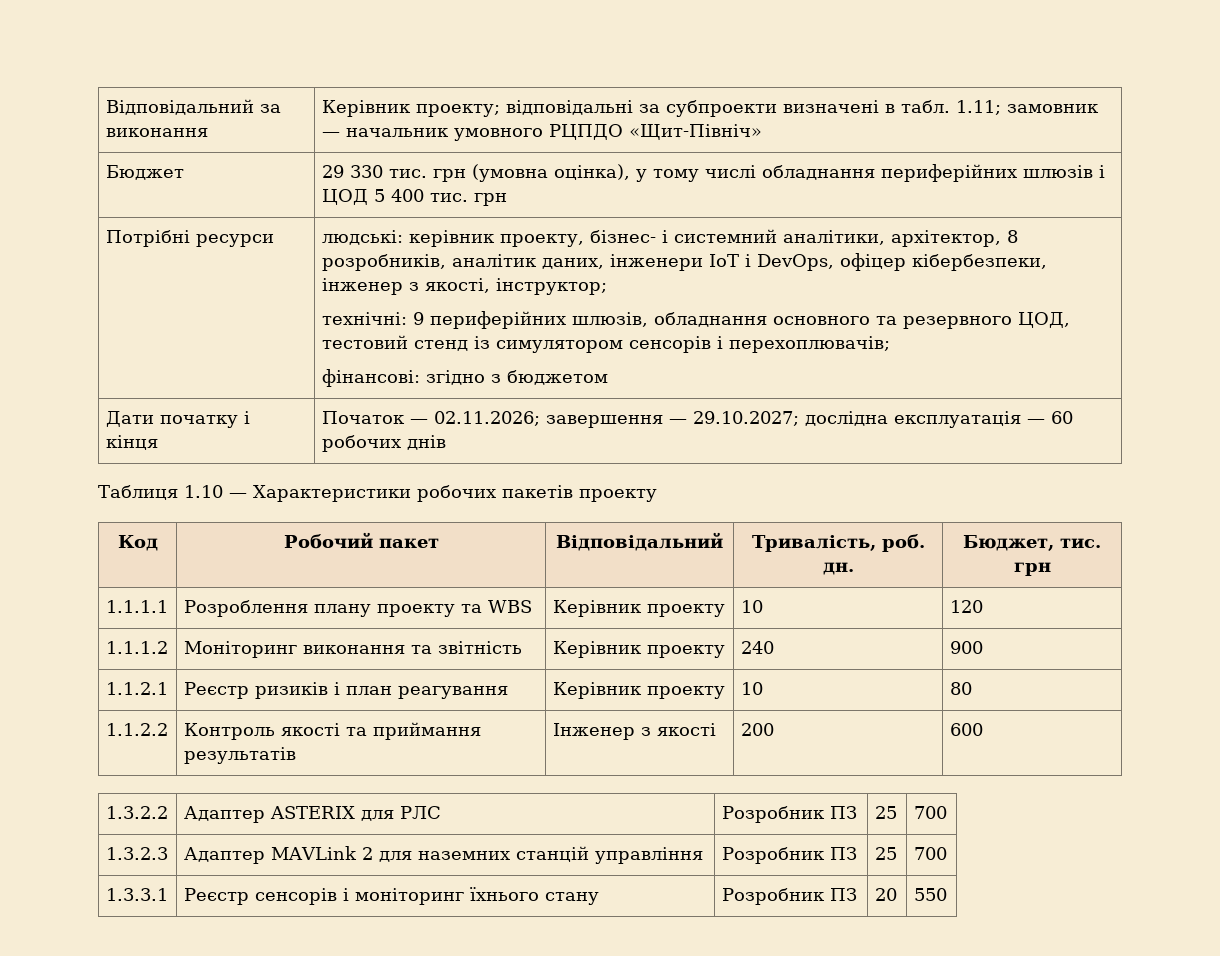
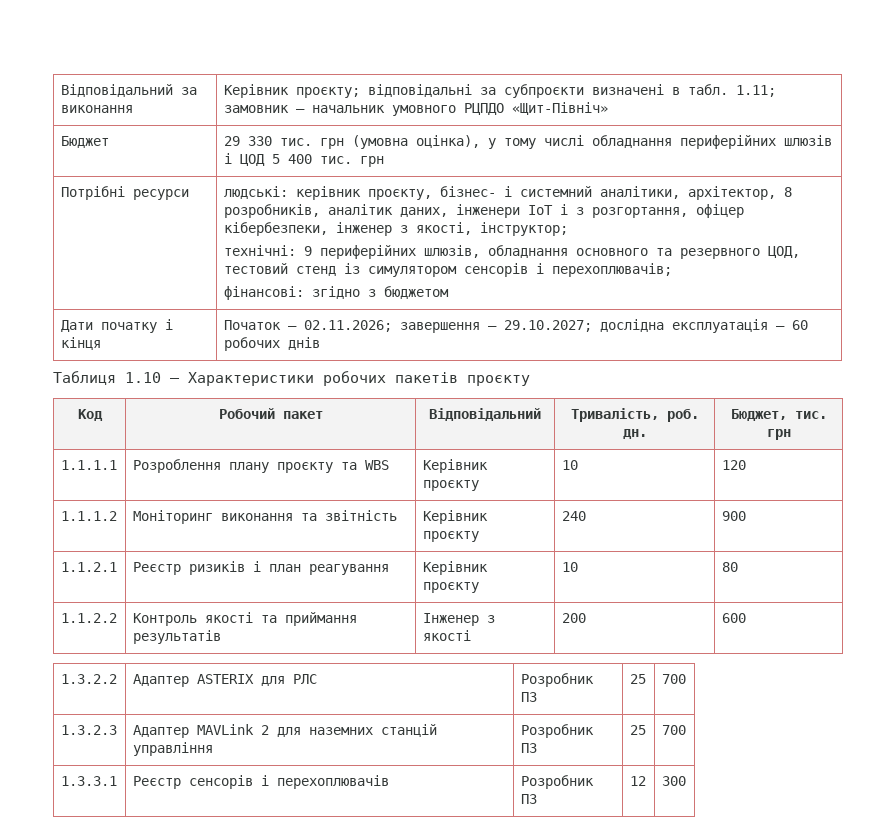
[415,104,500,117] проекту; -> [295,87,360,98] проєкту;
[665,100,777,117] субпроекти -> [503,84,584,98] субпроєкти
[499,234,584,247] проекту, -> [367,189,432,200] проєкту,
[756,254,834,271] DevOps, -> [575,207,688,218] з розгортання,
[579,489,657,502] проекту -> [467,375,530,386] проєкту
[376,604,455,617] проекту -> [276,462,333,473] проєкту
[646,604,725,617] проекту -> [422,480,479,491] проєкту
[646,645,725,658] проекту -> [422,531,479,542] проєкту
[646,686,725,699] проекту -> [422,582,479,593] проєкту
[354,887,599,905] [721,888,857,905] [874,888,897,901] [913,888,947,901] моніторинг їхнього стану | Розробник ПЗ | 20 | 550 -> [276,775,389,789] [520,775,594,789] [520,794,537,804] [629,776,646,786] [661,776,686,786] перехоплювачів | Розробник ПЗ | 12 | 300

